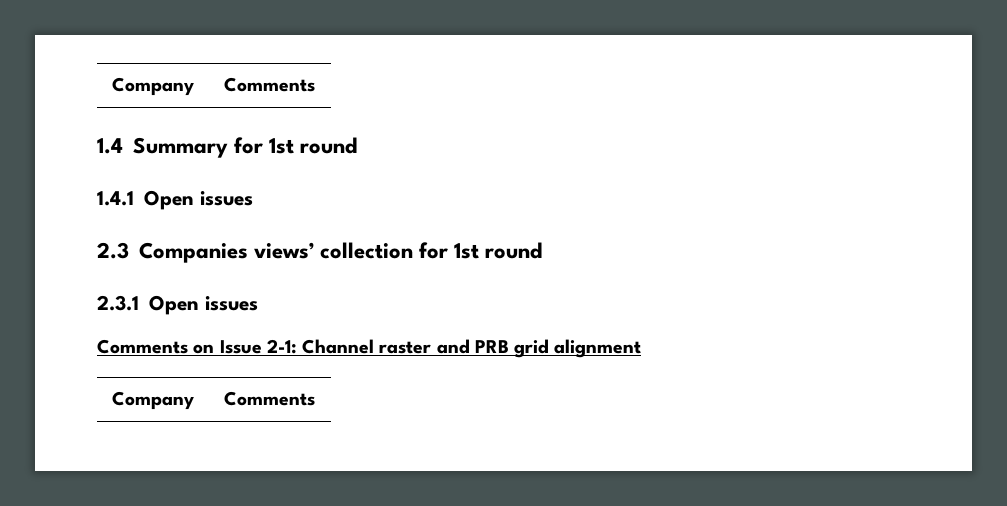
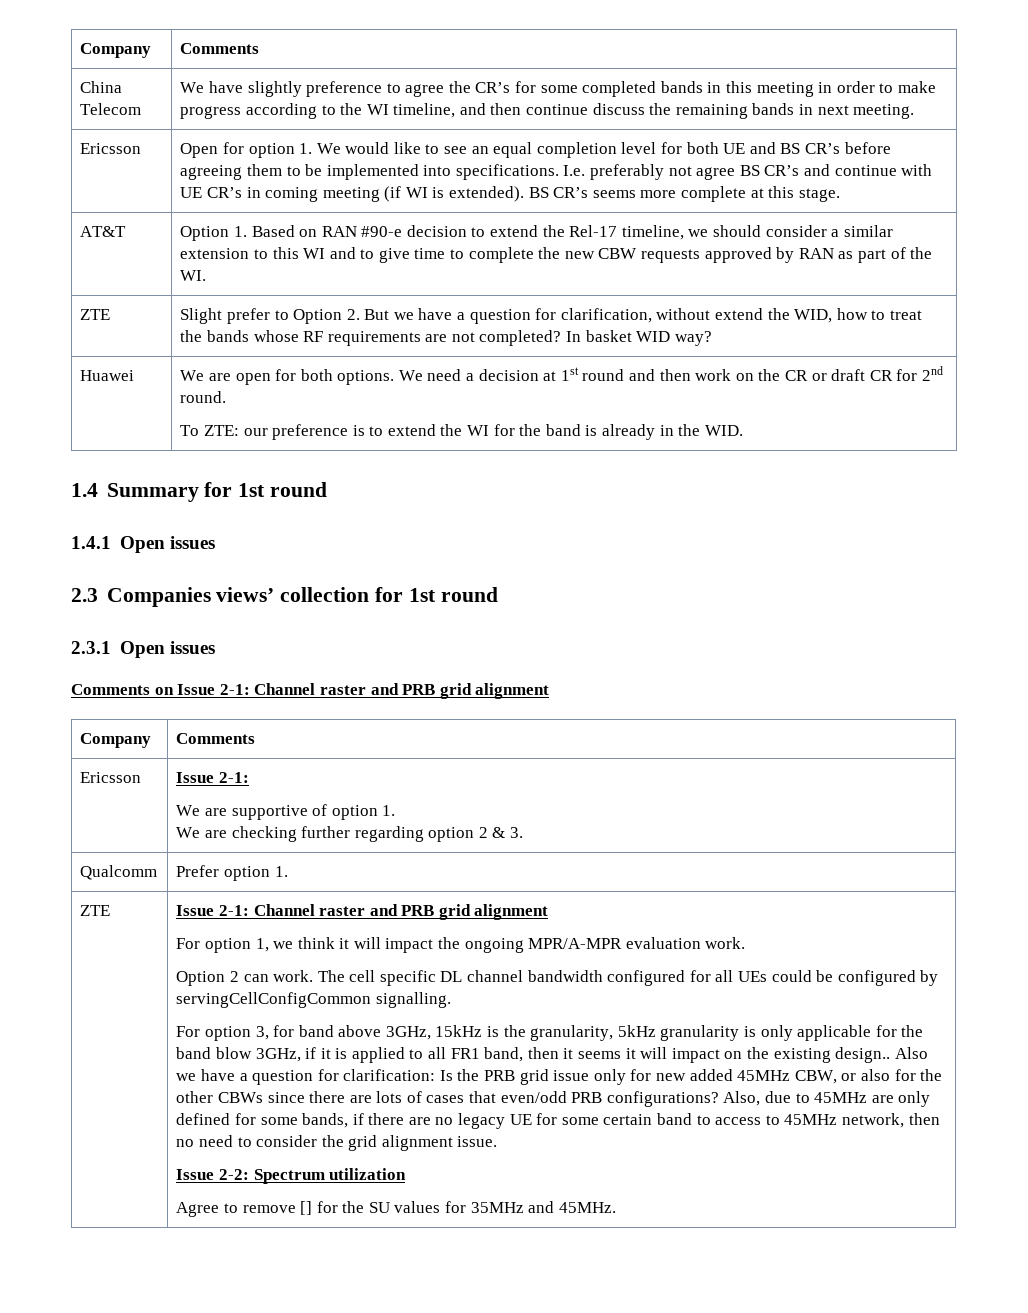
[111,77,194,96] [223,77,315,92] Company | Comments -> [80,43,152,58] [180,43,260,54] [80,81,123,93] [80,103,142,115] [180,81,936,97] [180,103,915,119] [80,143,142,154] [180,142,891,158] [180,164,933,180] [180,186,840,202] [80,226,127,237] [180,225,893,241] [180,247,933,263] [180,270,207,281] [80,309,111,320] [180,308,922,324] [180,330,712,346] [80,370,135,381] [180,366,943,385] [180,391,227,403] [180,424,743,440] Company | Comments // China Telecom | We have slightly preference to agree the CR’s for some completed bands in this meeting in order to make progress according to the WI timeline, and then continue discuss the remaining bands in next meeting. // Ericsson | Open for option 1. We would like to see an equal completion level for both UE and BS CR’s before agreeing them to be implemented into specifications. I.e. preferably not agree BS CR’s and continue with UE CR’s in coming meeting (if WI is extended). BS CR’s seems more complete at this stage. // AT&T | Option 1. Based on RAN #90-e decision to extend the Rel-17 timeline, we should consider a similar extension to this WI and to give time to complete the new CBW requests approved by RAN as part of the WI. // ZTE | Slight prefer to Option 2. But we have a question for clarification, without extend the WID, how to treat the bands whose RF requirements are not completed? In basket WID way? // Huawei | We are open for both options. We need a decision at 1st round and then work on the CR or draft CR for 2nd round. // To ZTE: our preference is to extend the WI for the band is already in the WID.
(315, 398) none -> [80,772,142,783] [176,772,249,783] [176,804,396,820] [176,826,524,842] [80,865,158,880] [176,865,288,881] [80,905,111,916] [176,904,549,920] [176,937,746,953] [176,970,939,986] [176,992,451,1008] [176,1025,924,1041] [176,1047,928,1063] [176,1069,943,1085] [176,1091,931,1107] [176,1113,940,1129] [176,1135,498,1151] [176,1168,407,1184] [176,1201,616,1217] // Ericsson | Issue 2-1: // We are supportive of option 1. // We are checking further regarding option 2 & 3. // Qualcomm | Prefer option 1. // ZTE | Issue 2-1: Channel raster and PRB grid alignment // For option 1, we think it will impact the ongoing MPR/A-MPR evaluation work. // Option 2 can work. The cell specific DL channel bandwidth configured for all UEs could be configured by servingCellConfigCommon signalling. // For option 3, for band above 3GHz, 15kHz is the granularity, 5kHz granularity is only applicable for the band blow 3GHz, if it is applied to all FR1 band, then it seems it will impact on the existing design.. Also we have a question for clarification: Is the PRB grid issue only for new added 45MHz CBW, or also for the other CBWs since there are lots of cases that even/odd PRB configurations? Also, due to 45MHz are only defined for some bands, if there are no legacy UE for some certain band to access to 45MHz network, then no need to consider the grid alignment issue. // Issue 2-2: Spectrum utilization // Agree to remove [] for the SU values for 35MHz and 45MHz.

